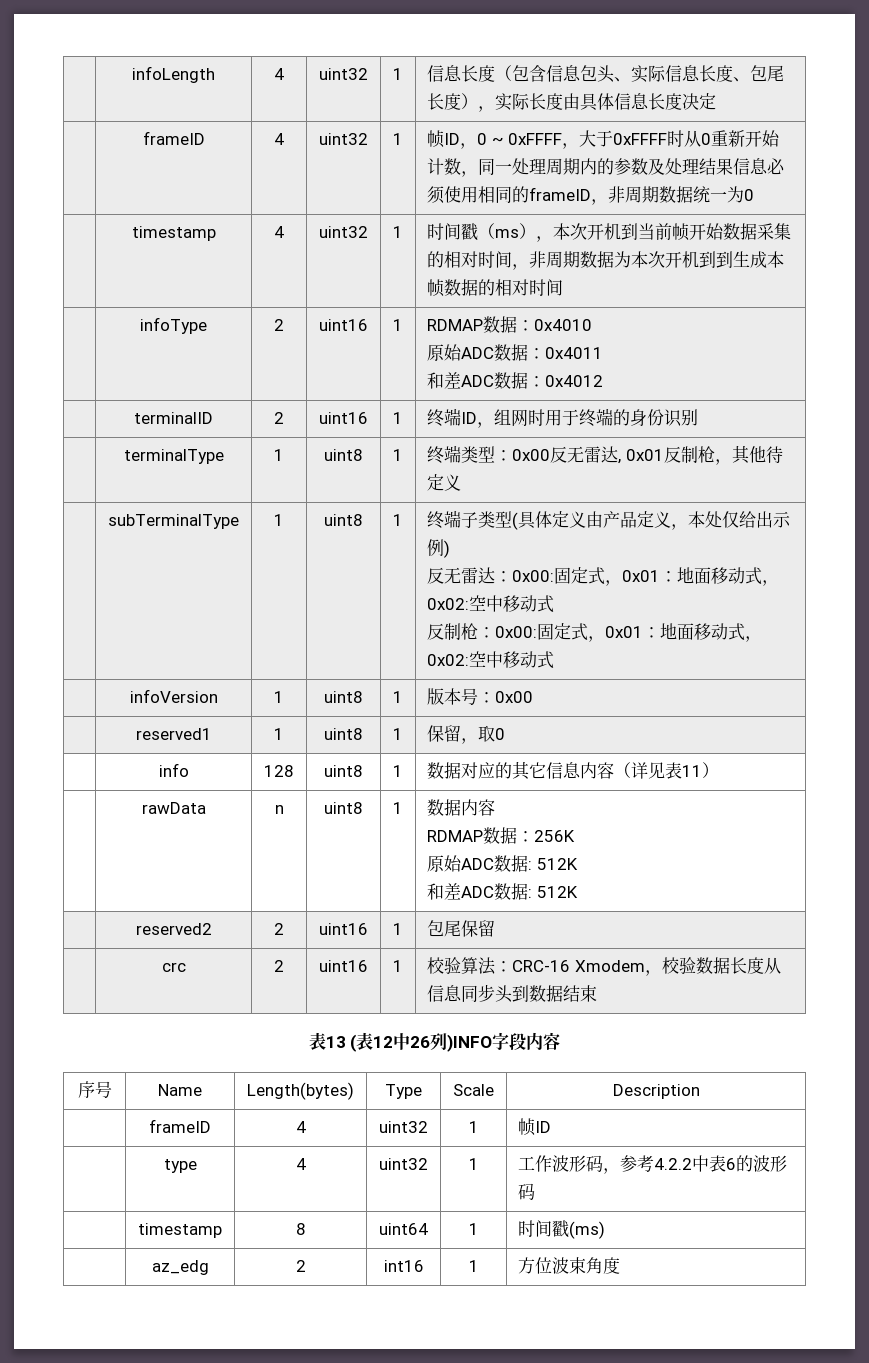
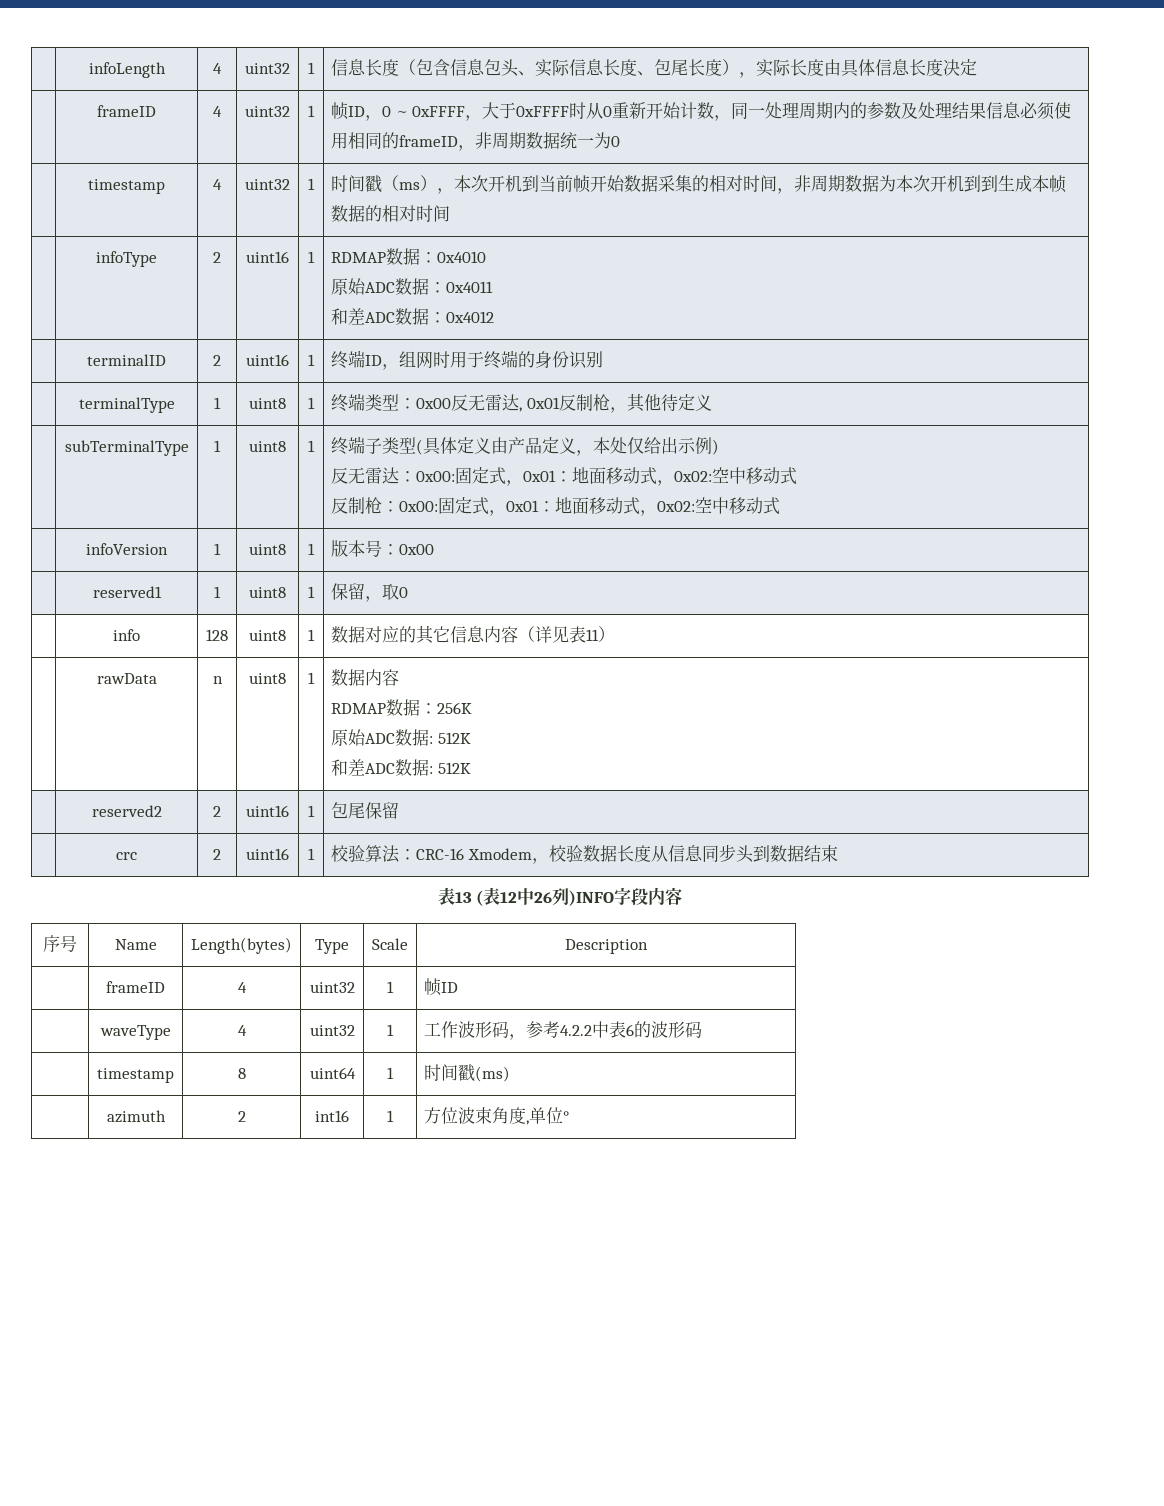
[163,1159,197,1173] type -> [99,1025,171,1040] waveType
[151,1260,209,1275] az_edg -> [106,1110,166,1123] azimuth
(620, 1265) none -> [526,1107,570,1125] ,单位°

